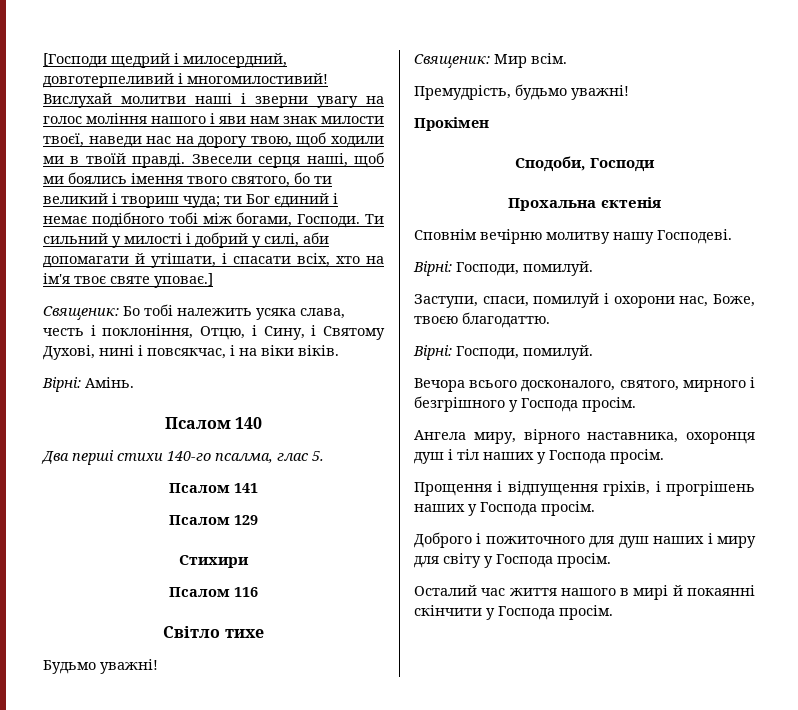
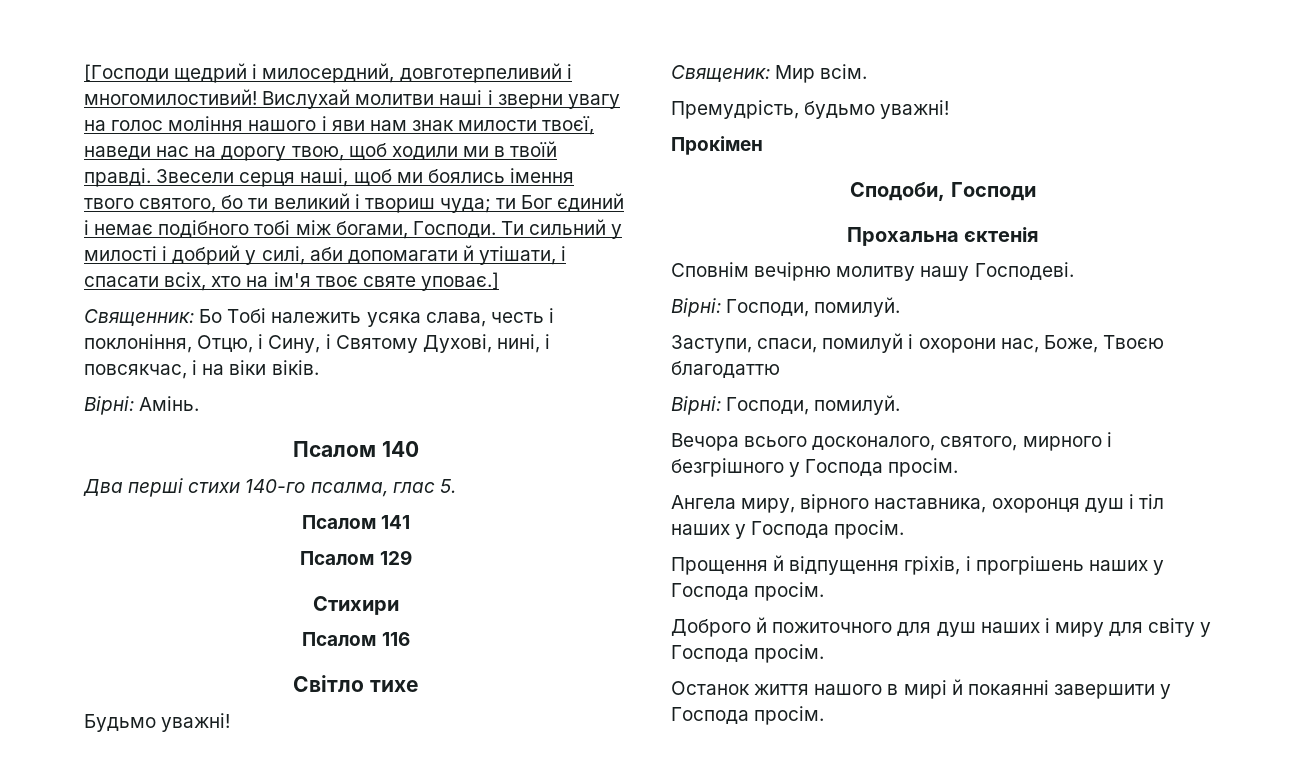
[43,304,173,320] Священик: Бо тобі -> [84,308,267,326] Священник: Бо Тобі
[99,345,134,356] нині -> [496,334,540,353] нині,
[414,312,550,328] твоєю благодаттю. -> [1102,335,1164,349] [671,361,780,378] Твоєю благодаттю
[497,481,503,492] і -> [773,555,785,571] й
[476,533,482,544] і -> [756,617,768,633] й
[414,585,506,596] Осталий час -> [671,681,750,695] Останок
[414,605,482,616] скінчити -> [1053,684,1155,699] завершити

